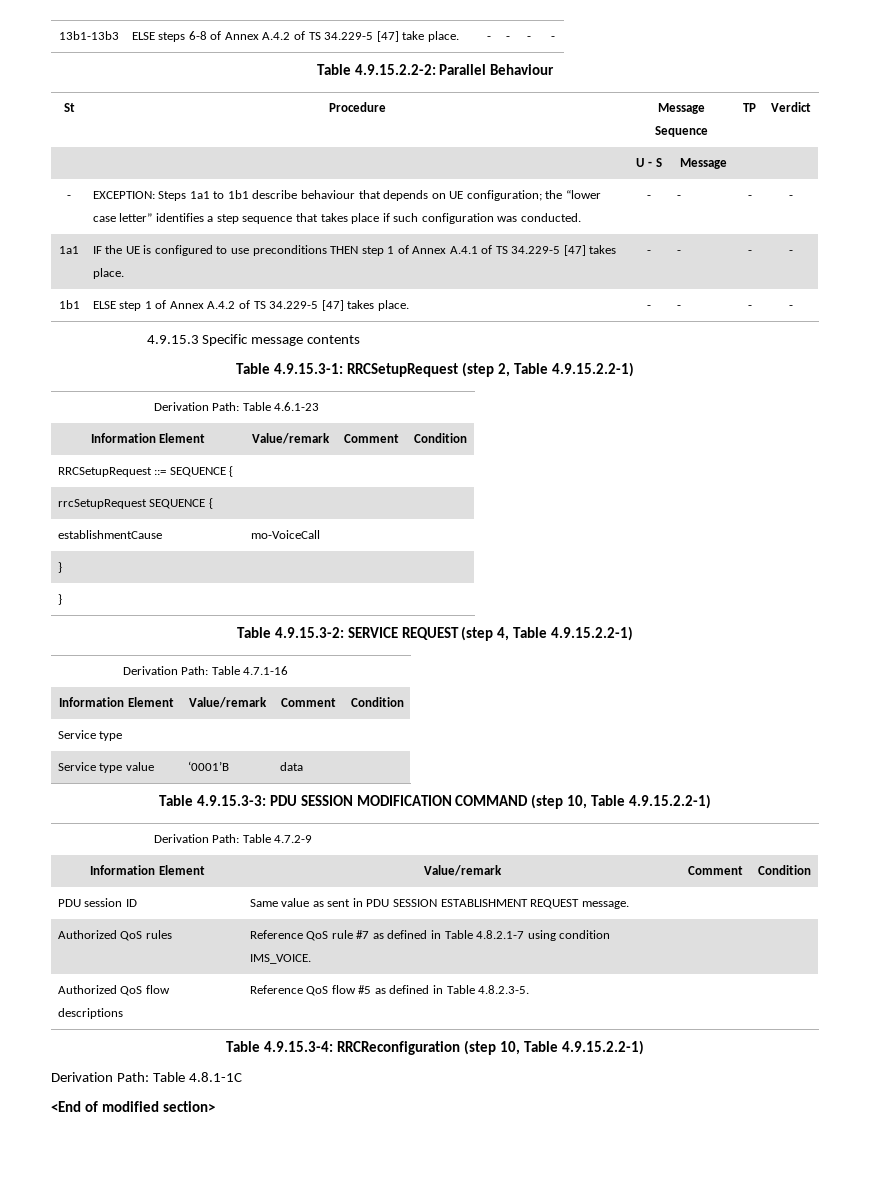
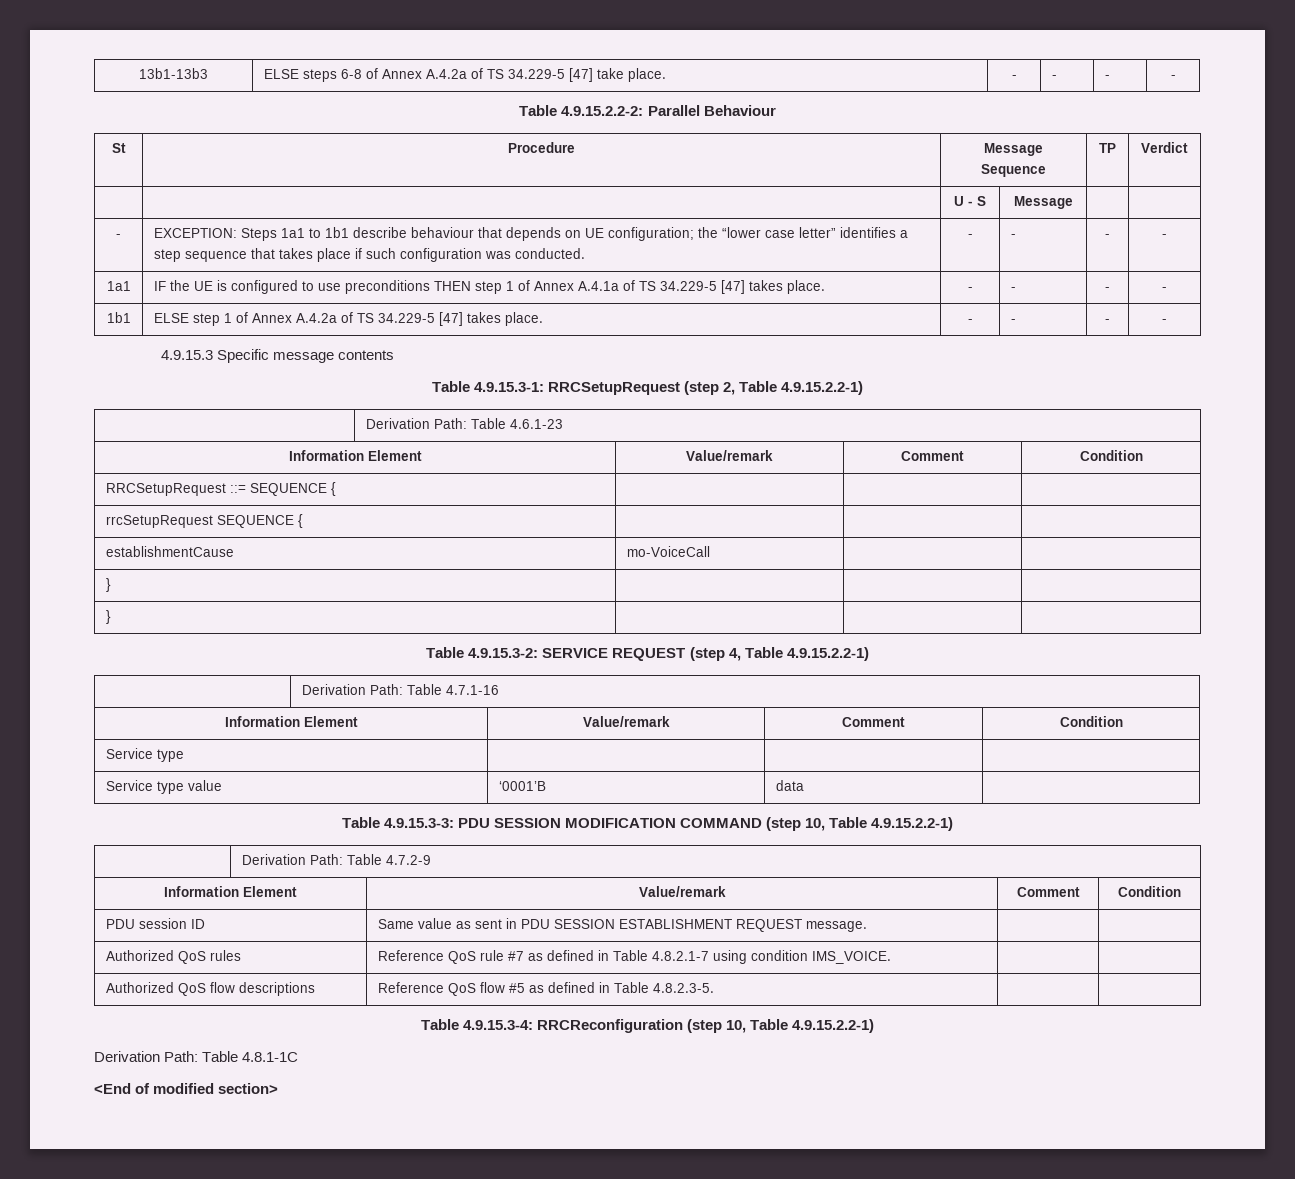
[262,32,291,40] A.4.2 -> [425,69,467,79] A.4.2a
[449,246,478,254] A.4.1 -> [577,281,619,291] A.4.1a
[207,301,236,309] A.4.2 -> [295,313,337,323] A.4.2a

